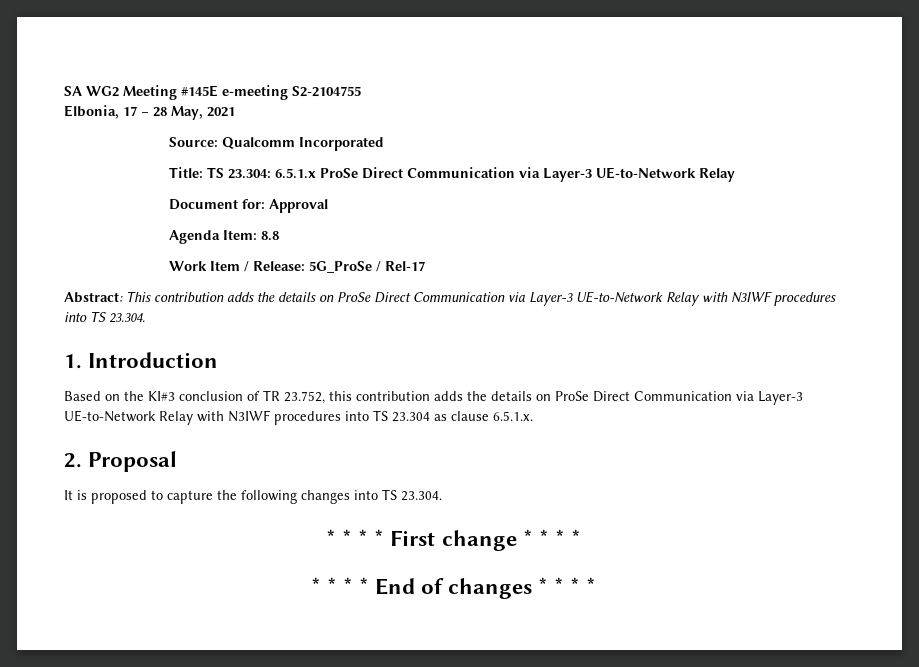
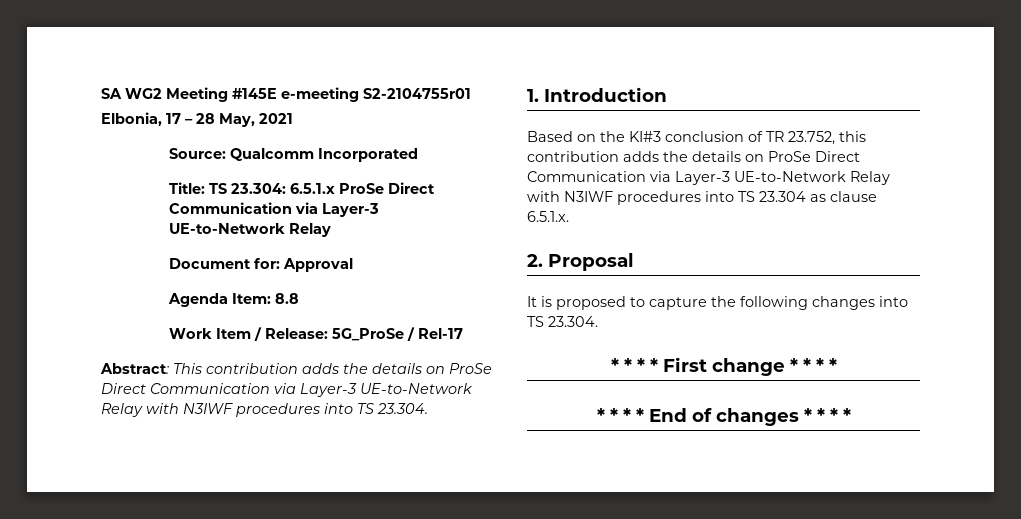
[292,86,361,97] S2-2104755 -> [363,88,471,99] S2-2104755r01

